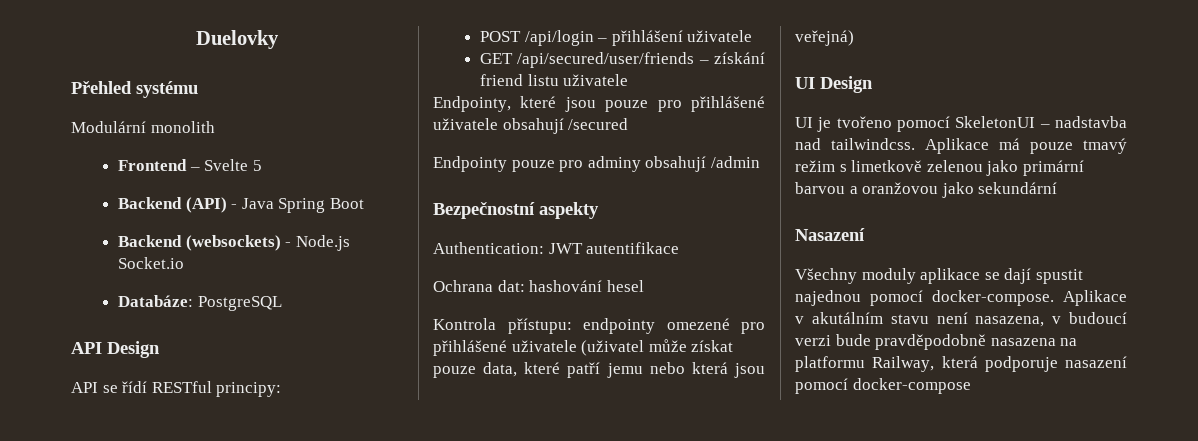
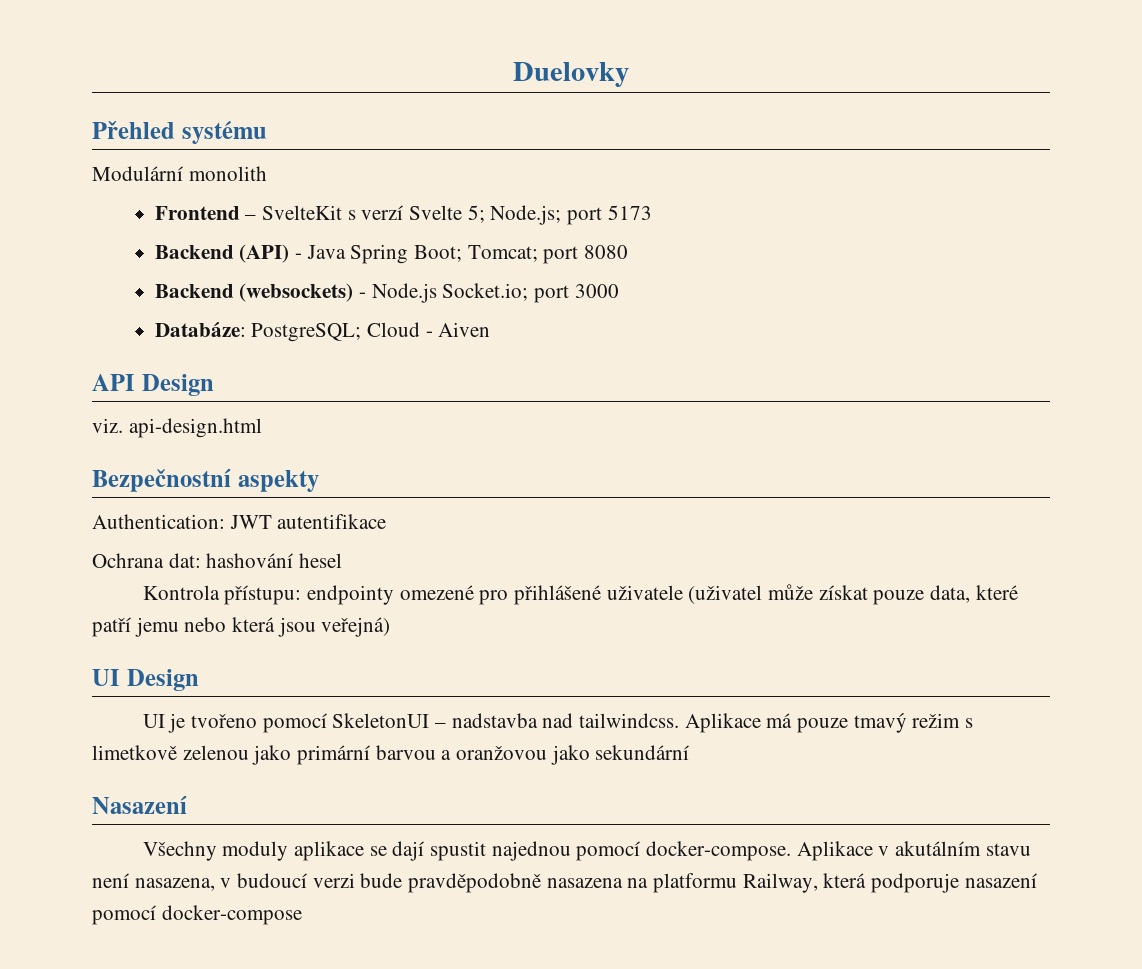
[204,159,262,171] Svelte 5 -> [262,205,652,225] SvelteKit s verzí Svelte 5; Node.js; port 5173
[329,198,364,209] Boot -> [414,245,629,264] Boot; Tomcat; port 8080
[117,257,184,269] [117,295,282,311] [71,341,160,358] [71,381,282,397] [479,30,753,46] [479,52,765,68] [479,74,629,86] [433,96,765,112] [433,118,629,134] [433,156,760,172] Socket.io // Databáze: PostgreSQL // API Design // API se řídí RESTful principy: // POST /api/login – přihlášení uživatele // GET /api/secured/user/friends – získání friend listu uživatele // Endpointy, které jsou pouze pro přihlášené uživatele obsahují /secured // Endpointy pouze pro adminy obsahují /admin -> [442,283,619,303] [154,321,491,342] [92,374,214,396] [92,418,262,438] Socket.io; port 3000 // Databáze: PostgreSQL; Cloud - Aiven // API Design // viz. api-design.html

